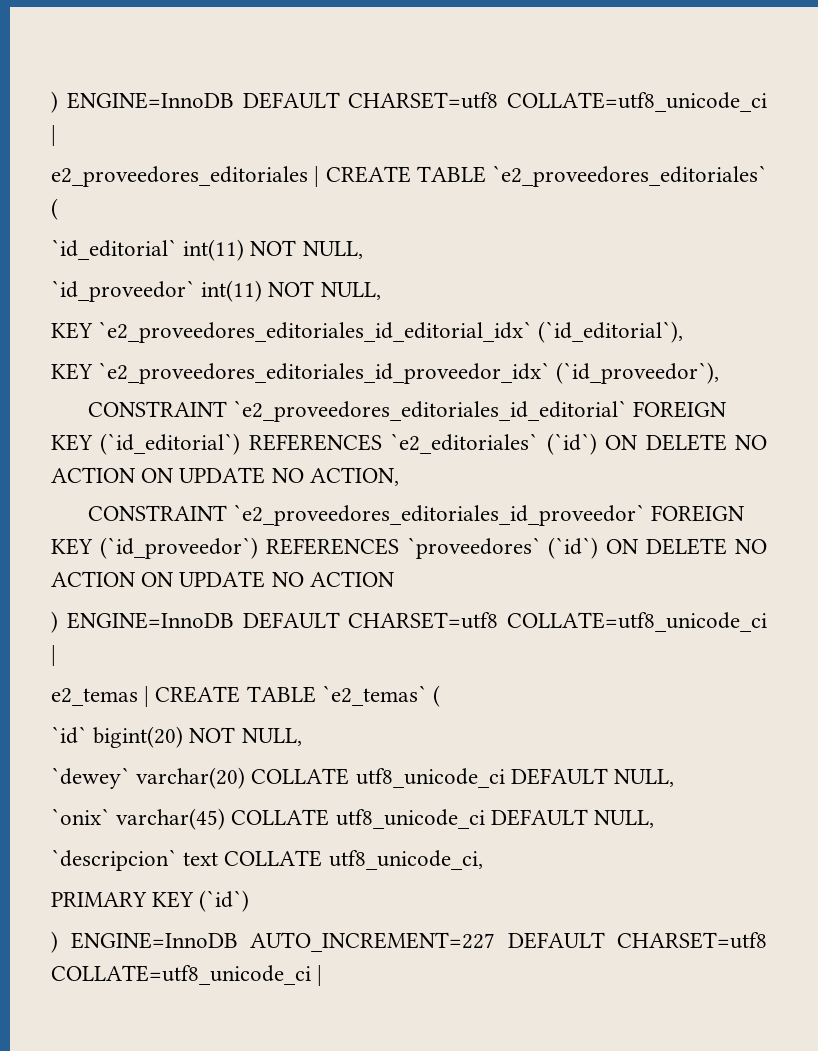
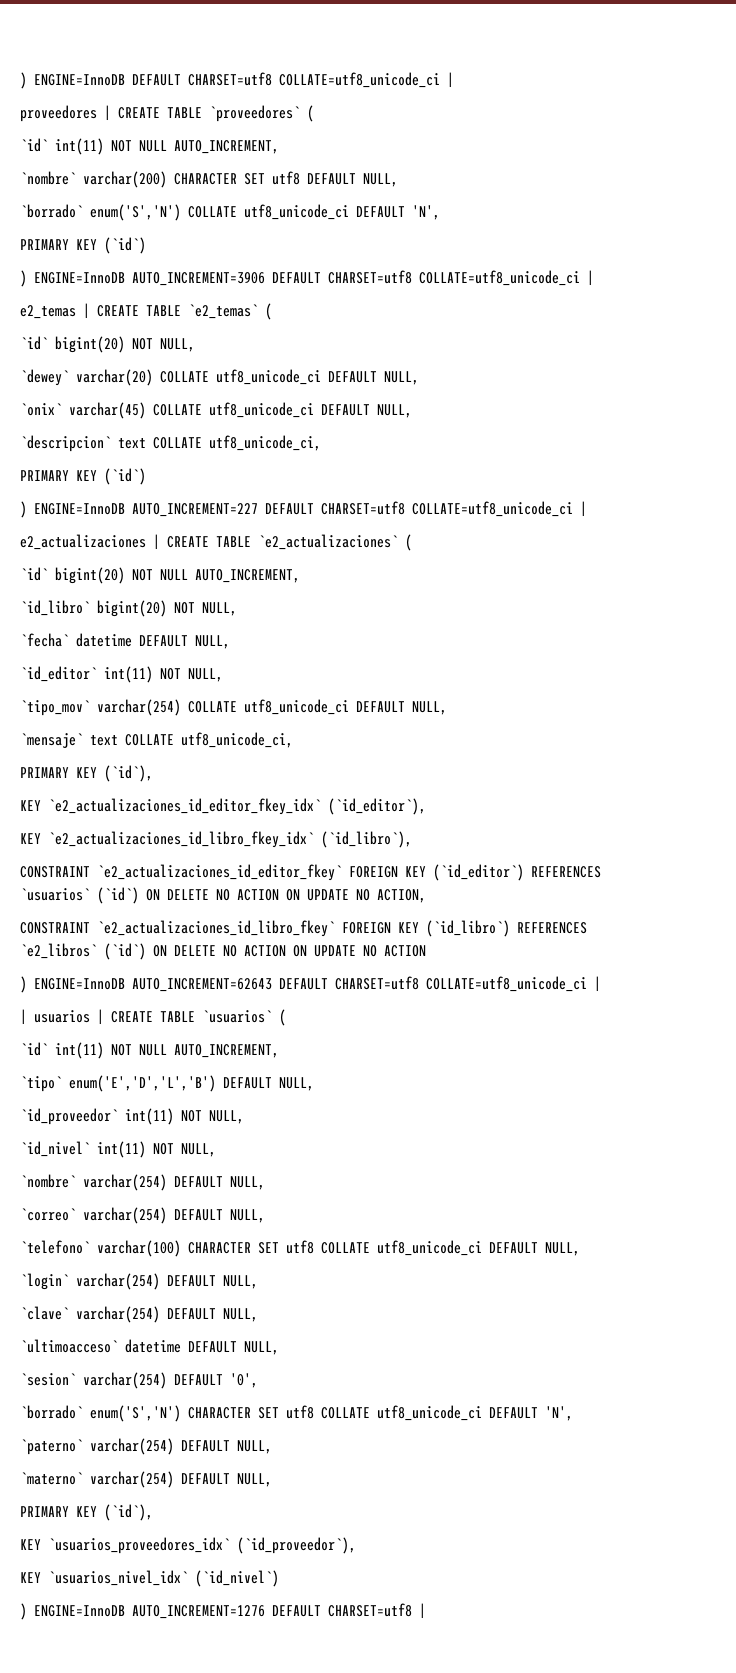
[51,91,767,113] [51,125,56,146] [51,165,767,187] [51,198,58,220] [51,239,363,261] [51,280,381,302] [51,321,684,343] [51,362,720,384] [87,400,728,422] [51,433,768,455] [51,467,399,486] [87,504,746,526] [51,537,767,559] [51,571,395,588] [51,611,234,633] ) ENGINE=InnoDB DEFAULT CHARSET=utf8 COLLATE=utf8_unicode_ci | // e2_proveedores_editoriales | CREATE TABLE `e2_proveedores_editoriales` ( // `id_editorial` int(11) NOT NULL, // `id_proveedor` int(11) NOT NULL, // KEY `e2_proveedores_editoriales_id_editorial_idx` (`id_editorial`), // KEY `e2_proveedores_editoriales_id_proveedor_idx` (`id_proveedor`), // CONSTRAINT `e2_proveedores_editoriales_id_editorial` FOREIGN KEY (`id_editorial`) REFERENCES `e2_editoriales` (`id`) ON DELETE NO ACTION ON UPDATE NO ACTION, // CONSTRAINT `e2_proveedores_editoriales_id_proveedor` FOREIGN KEY (`id_proveedor`) REFERENCES `proveedores` (`id`) ON DELETE NO ACTION ON UPDATE NO ACTION // ) ENGINE=InnoDB -> [20,72,454,89] [20,105,314,122] [20,138,279,155] [20,171,398,188] [20,204,440,221] [20,237,146,254] [20,270,265,287] ) ENGINE=InnoDB DEFAULT CHARSET=utf8 COLLATE=utf8_unicode_ci | // proveedores | CREATE TABLE `proveedores` ( // `id` int(11) NOT NULL AUTO_INCREMENT, // `nombre` varchar(200) CHARACTER SET utf8 DEFAULT NULL, // `borrado` enum('S','N') COLLATE utf8_unicode_ci DEFAULT 'N', // PRIMARY KEY (`id`) // ) ENGINE=InnoDB AUTO_INCREMENT=3906
(323, 975) none -> [20,534,412,551] [20,567,300,584] [20,600,237,617] [20,633,230,649] [20,666,223,683] [20,699,447,716] [20,732,293,748] [20,765,153,782] [20,798,426,815] [20,831,412,848] [20,864,601,881] [20,887,426,904] [20,920,587,937] [20,943,426,960] [20,976,601,993] [20,1009,286,1026] [20,1042,279,1059] [20,1075,314,1092] [20,1108,244,1125] [20,1141,216,1158] [20,1174,265,1191] [20,1207,265,1224] [20,1240,580,1257] [20,1273,258,1290] [20,1306,258,1323] [20,1339,279,1355] [20,1372,258,1389] [20,1405,573,1422] [20,1438,272,1455] [20,1471,272,1488] [20,1504,153,1521] [20,1537,356,1554] [20,1570,279,1587] [20,1603,426,1620] // e2_actualizaciones | CREATE TABLE `e2_actualizaciones` ( // `id` bigint(20) NOT NULL AUTO_INCREMENT, // `id_libro` bigint(20) NOT NULL, // `fecha` datetime DEFAULT NULL, // `id_editor` int(11) NOT NULL, // `tipo_mov` varchar(254) COLLATE utf8_unicode_ci DEFAULT NULL, // `mensaje` text COLLATE utf8_unicode_ci, // PRIMARY KEY (`id`), // KEY `e2_actualizaciones_id_editor_fkey_idx` (`id_editor`), // KEY `e2_actualizaciones_id_libro_fkey_idx` (`id_libro`), // CONSTRAINT `e2_actualizaciones_id_editor_fkey` FOREIGN KEY (`id_editor`) REFERENCES `usuarios` (`id`) ON DELETE NO ACTION ON UPDATE NO ACTION, // CONSTRAINT `e2_actualizaciones_id_libro_fkey` FOREIGN KEY (`id_libro`) REFERENCES `e2_libros` (`id`) ON DELETE NO ACTION ON UPDATE NO ACTION // ) ENGINE=InnoDB AUTO_INCREMENT=62643 DEFAULT CHARSET=utf8 COLLATE=utf8_unicode_ci | // | usuarios | CREATE TABLE `usuarios` ( // `id` int(11) NOT NULL AUTO_INCREMENT, // `tipo` enum('E','D','L','B') DEFAULT NULL, // `id_proveedor` int(11) NOT NULL, // `id_nivel` int(11) NOT NULL, // `nombre` varchar(254) DEFAULT NULL, // `correo` varchar(254) DEFAULT NULL, // `telefono` varchar(100) CHARACTER SET utf8 COLLATE utf8_unicode_ci DEFAULT NULL, // `login` varchar(254) DEFAULT NULL, // `clave` varchar(254) DEFAULT NULL, // `ultimoacceso` datetime DEFAULT NULL, // `sesion` varchar(254) DEFAULT '0', // `borrado` enum('S','N') CHARACTER SET utf8 COLLATE utf8_unicode_ci DEFAULT 'N', // `paterno` varchar(254) DEFAULT NULL, // `materno` varchar(254) DEFAULT NULL, // PRIMARY KEY (`id`), // KEY `usuarios_proveedores_idx` (`id_proveedor`), // KEY `usuarios_nivel_idx` (`id_nivel`) // ) ENGINE=InnoDB AUTO_INCREMENT=1276 DEFAULT CHARSET=utf8 |

